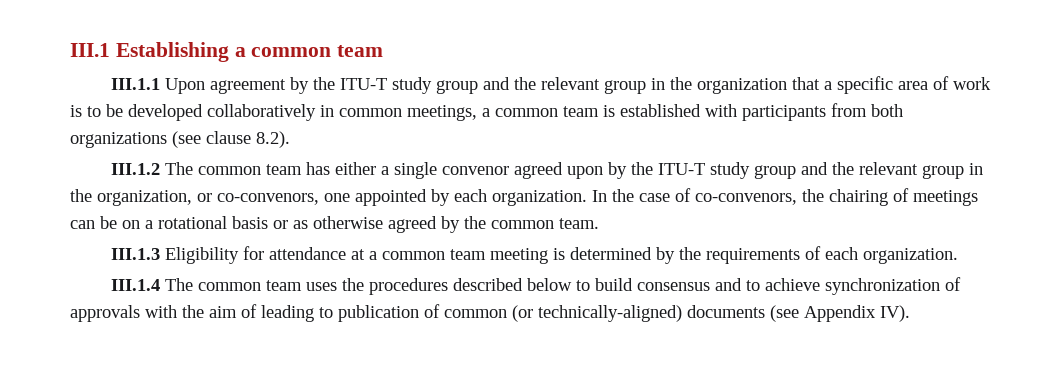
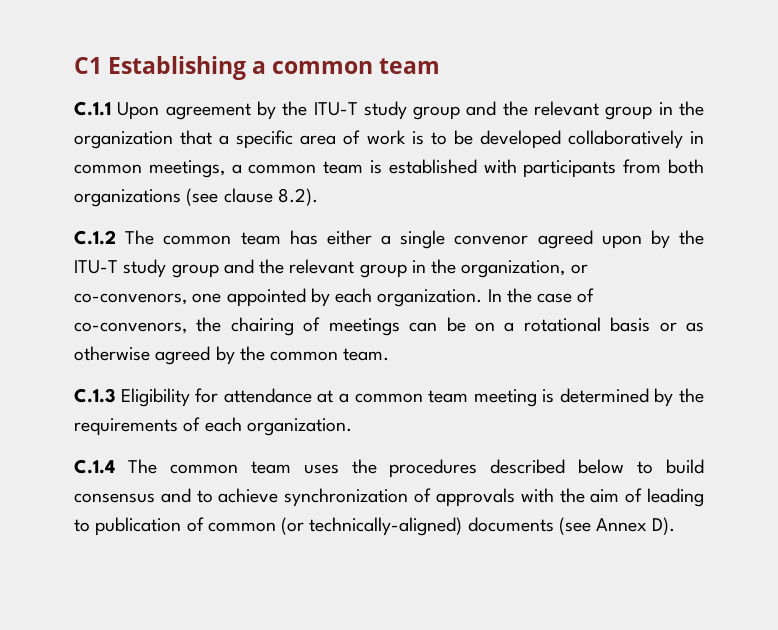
[70,43,110,57] III.1 -> [74,57,102,74] C1
[111,78,161,90] III.1.1 -> [74,101,111,116] C.1.1
[111,163,161,175] III.1.2 -> [74,230,116,245] C.1.2
[111,248,161,260] III.1.3 -> [74,388,115,403] C.1.3
[111,279,161,291] III.1.4 -> [74,459,115,474] C.1.4
[804,305,910,322] Appendix IV). -> [596,517,676,535] Annex D).

